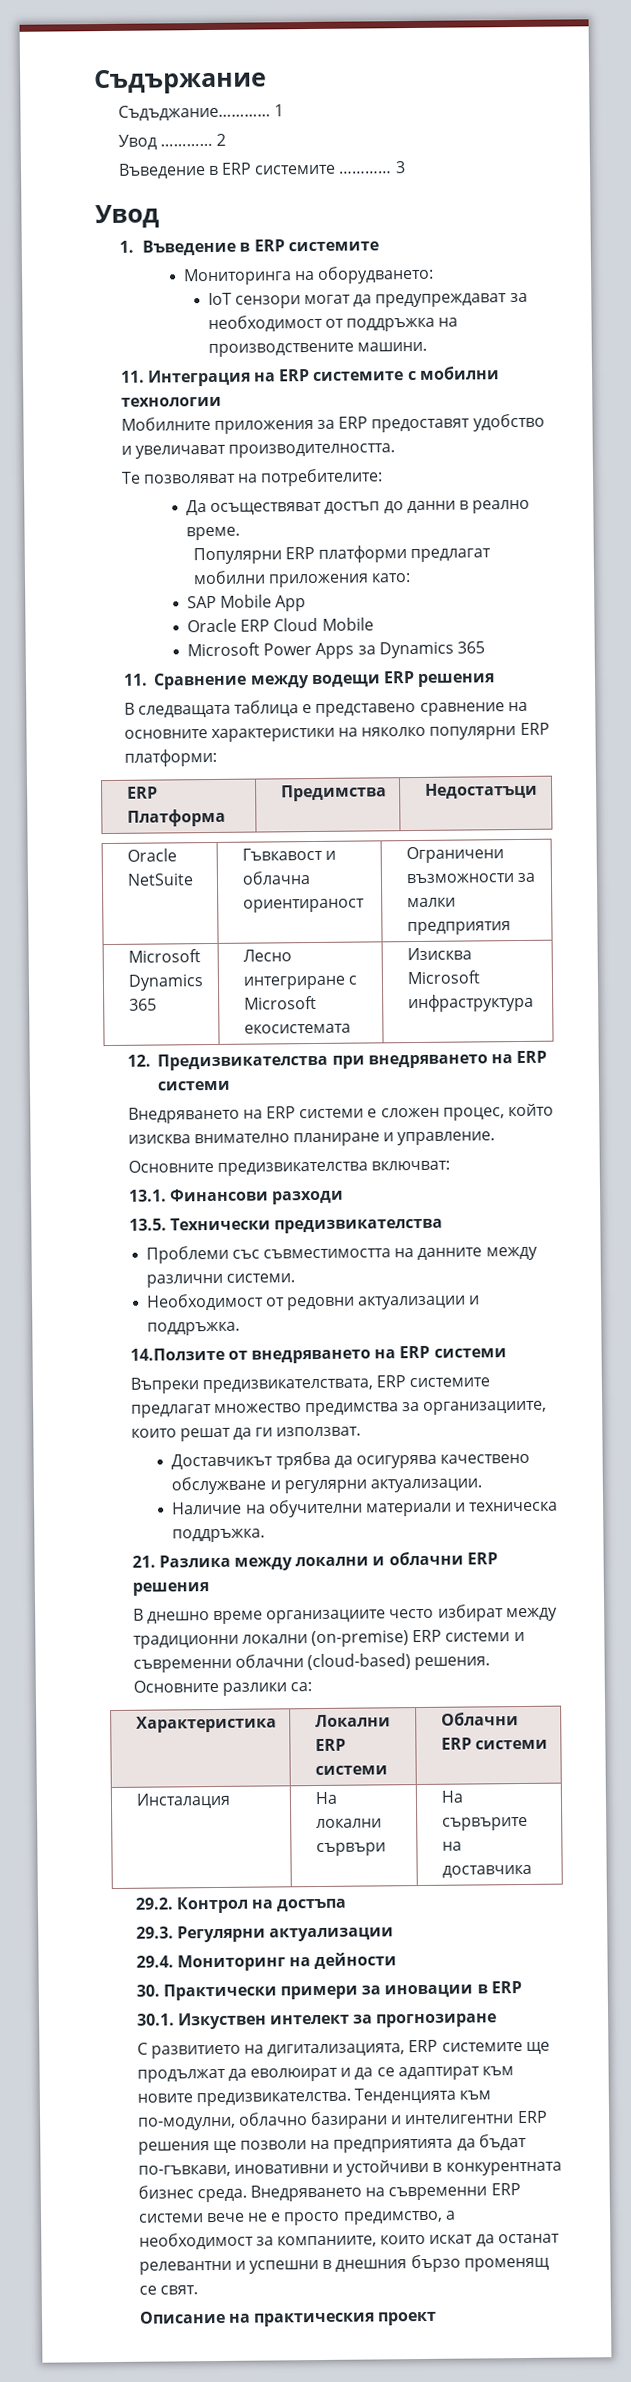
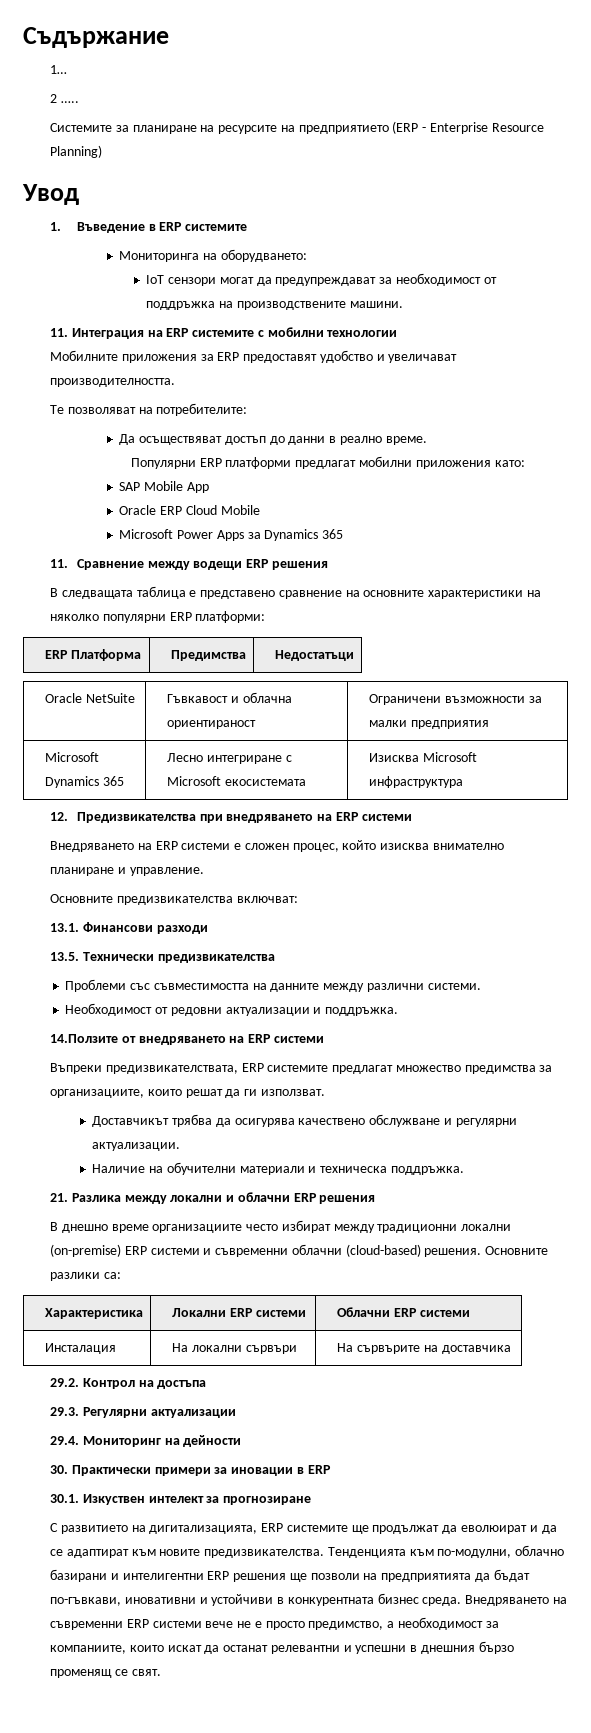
[117,104,284,121] [117,133,226,150] [117,161,406,179] Съдъджание………… 1 // Увод ………… 2 // Въведение в ERP системите ………… 3 -> [49,65,67,74] [49,94,79,103] [49,121,544,134] [49,145,102,158] 1… // 2 ….. // Системите за планиране на ресурсите на предприятието (ERP - Enterprise Resource Planning)
[138,2310,438,2327] // Описание на практическия проект -> (161, 1672) none

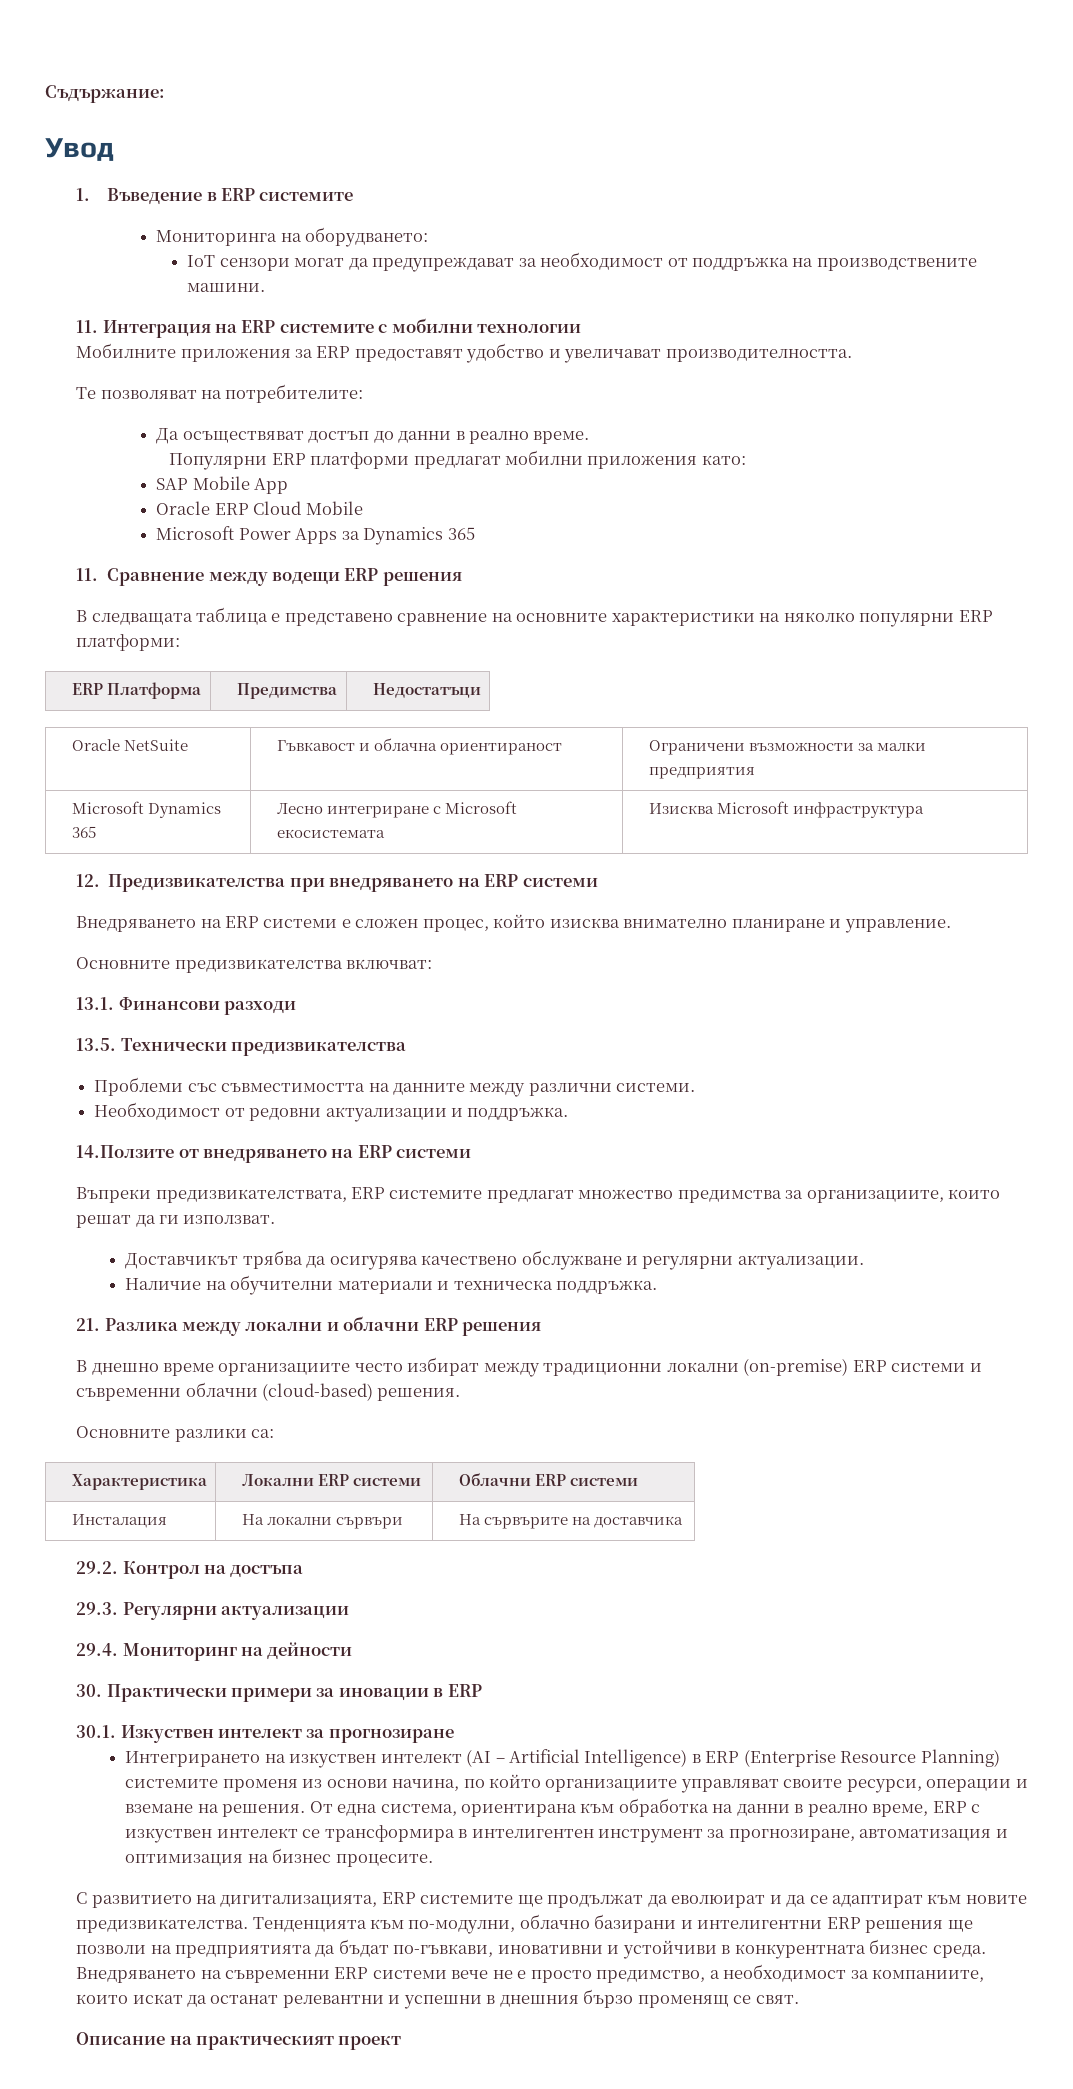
[23,27,169,48] [49,65,67,74] [49,94,79,103] [49,121,544,134] [49,145,102,158] Съдържание // 1… // 2 ….. // Системите за планиране на ресурсите на предприятието (ERP - Enterprise Resource Planning) -> [45,85,165,103] Съдържание:
(482, 1252) none -> (461, 1394) //
(312, 1500) none -> [125,1749,1000,1768] [125,1774,1028,1793] [125,1798,981,1817] [125,1825,1008,1843] [125,1848,433,1867] // Интегрирането на изкуствен интелект (AI – Artificial Intelligence) в ERP (Enterprise Resource Planning) системите променя из основи начина, по който организациите управляват своите ресурси, операции и вземане на решения. От една система, ориентирана към обработка на данни в реално време, ERP с изкуствен интелект се трансформира в интелигентен инструмент за прогнозиране, автоматизация и оптимизация на бизнес процесите.
(161, 1672) none -> [76,2032,402,2050] // Описание на практическият проект

